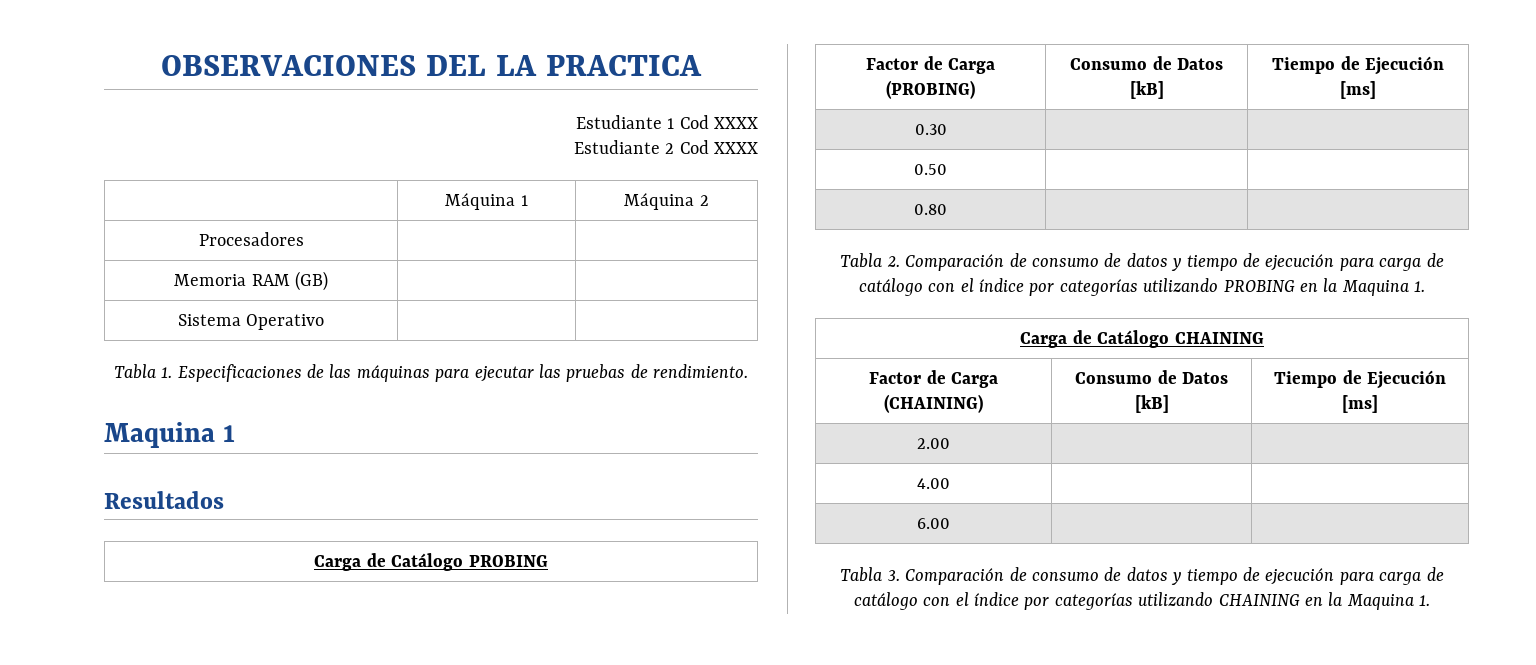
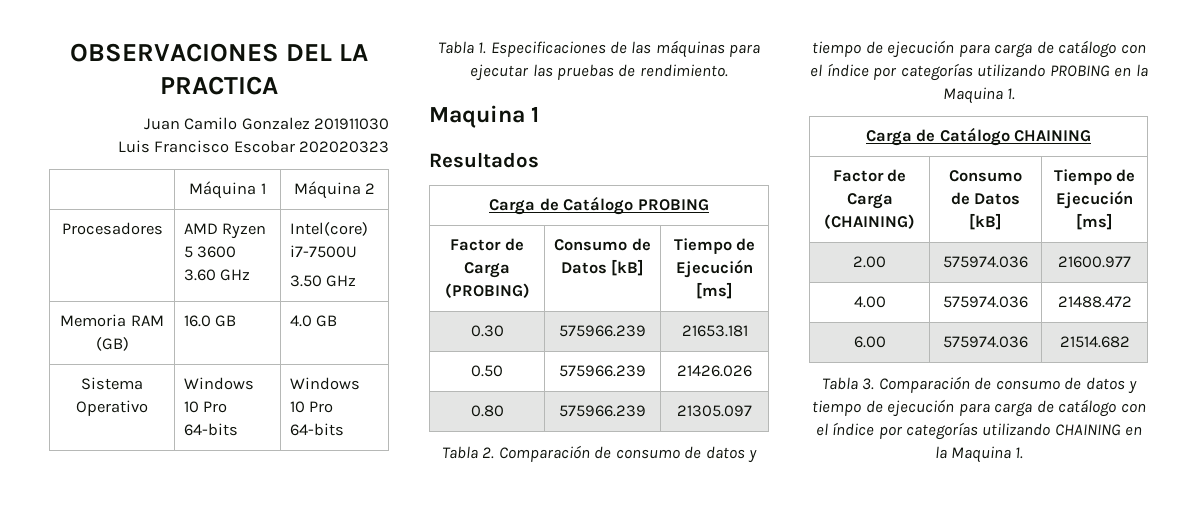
[575,115,758,129] [573,140,758,154] Estudiante 1 Cod XXXX // Estudiante 2 Cod XXXX -> [143,117,389,130] [117,140,389,153] Juan Camilo Gonzalez 201911030 // Luis Francisco Escobar 202020323
[174,271,328,291] [177,314,325,330] | // Memoria RAM (GB) | | // Sistema Operativo | | -> [184,223,267,239] [184,246,237,258] [184,269,251,281] [290,222,369,236] [290,245,358,258] [290,275,357,287] [60,314,164,327] [95,337,129,351] [184,315,237,327] [290,315,338,327] [81,377,143,390] [76,400,148,416] [184,377,255,390] [184,401,228,413] [184,423,239,436] [290,377,361,390] [290,401,334,413] [290,423,345,436] AMD Ryzen 5 3600 3.60 GHz | Intel(core) i7-7500U // 3.50 GHz // Memoria RAM (GB) | 16.0 GB | 4.0 GB // Sistema Operativo | Windows 10 Pro 64-bits | Windows 10 Pro 64-bits
(947, 129) | -> [559,325,646,337] [681,325,748,337] 575966.239 | 21653.181
(947, 169) | -> [559,365,646,377] [677,365,752,377] 575966.239 | 21426.026
(947, 209) | -> [559,405,646,417] [677,405,752,417] 575966.239 | 21305.097
(950, 443) | -> [943,256,1028,268] [1058,256,1131,268] 575974.036 | 21600.977
(950, 483) | -> [943,296,1028,308] [1057,296,1132,308] 575974.036 | 21488.472
(950, 523) | -> [943,336,1028,348] [1059,336,1130,348] 575974.036 | 21514.682

